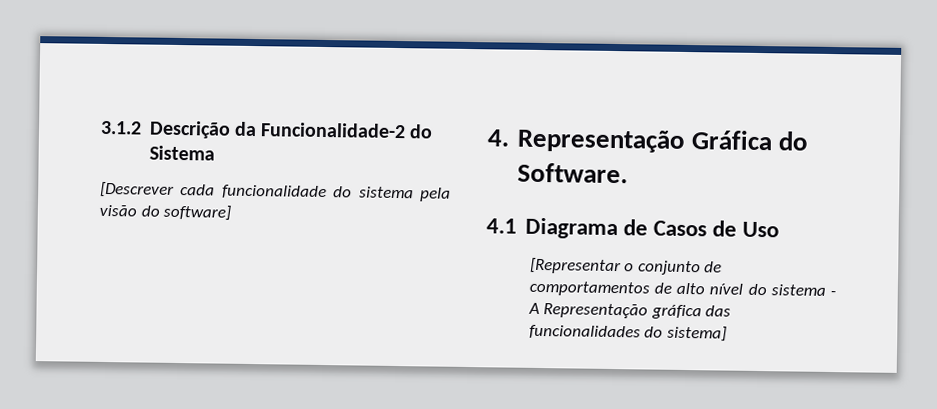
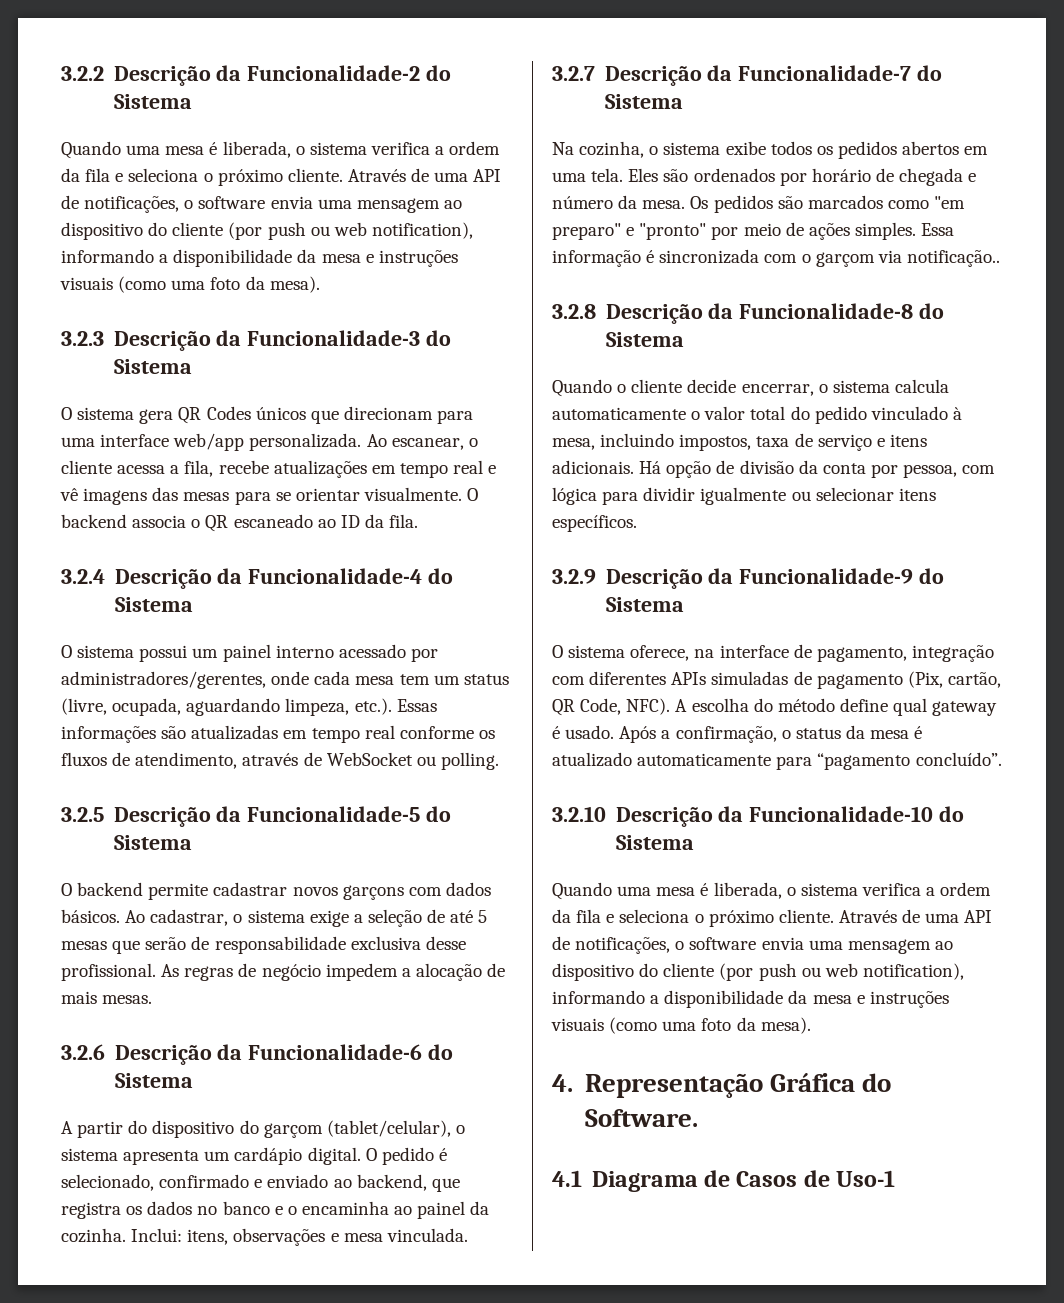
[100,120,142,135] 3.1.2 -> [61,66,104,81] 3.2.2
[100,181,451,202] [99,204,232,221] [Descrever cada funcionalidade do sistema pela visão do software] -> [61,141,501,159] [61,168,502,186] [61,195,462,213] [61,222,473,240] [61,249,458,267] [60,276,320,293] [61,330,451,351] [113,359,192,374] [61,406,474,424] [61,433,478,451] [61,460,497,478] [60,487,479,505] [61,514,419,532] [61,568,453,589] [114,597,193,612] [61,644,438,662] [61,671,509,689] [61,698,437,716] [61,725,495,743] [61,752,499,770] [61,806,451,827] [113,835,192,850] [61,882,491,900] [61,909,488,927] [61,936,466,954] [61,963,506,981] [61,991,153,1004] [61,1044,453,1065] [114,1073,193,1088] [61,1120,465,1138] [61,1147,447,1165] [61,1174,460,1192] [61,1201,490,1219] [61,1228,468,1246] [552,65,942,86] [604,94,683,109] [552,141,989,159] [552,168,977,186] [552,195,966,213] [552,222,955,240] [552,249,1000,267] [552,303,944,324] [605,332,684,347] [552,379,949,397] [552,406,962,424] [552,433,927,451] [552,460,996,478] [552,487,936,505] [552,515,637,532] [552,568,944,589] [605,597,684,612] [552,644,994,662] [552,671,1001,689] [552,698,998,716] [552,725,923,743] [552,752,1002,770] [552,806,964,827] [615,835,694,850] [552,882,992,900] [552,909,993,927] [552,936,953,954] [552,963,964,981] [552,990,949,1008] [551,1017,811,1034] Quando uma mesa é liberada, o sistema verifica a ordem da fila e seleciona o próximo cliente. Através de uma API de notificações, o software envia uma mensagem ao dispositivo do cliente (por push ou web notification), informando a disponibilidade da mesa e instruções visuais (como uma foto da mesa). // 3.2.3 Descrição da Funcionalidade-3 do Sistema // O sistema gera QR Codes únicos que direcionam para uma interface web/app personalizada. Ao escanear, o cliente acessa a fila, recebe atualizações em tempo real e vê imagens das mesas para se orientar visualmente. O backend associa o QR escaneado ao ID da fila. // 3.2.4 Descrição da Funcionalidade-4 do Sistema // O sistema possui um painel interno acessado por administradores/gerentes, onde cada mesa tem um status (livre, ocupada, aguardando limpeza, etc.). Essas informações são atualizadas em tempo real conforme os fluxos de atendimento, através de WebSocket ou polling. // 3.2.5 Descrição da Funcionalidade-5 do Sistema // O backend permite cadastrar novos garçons com dados básicos. Ao cadastrar, o sistema exige a seleção de até 5 mesas que serão de responsabilidade exclusiva desse profissional. As regras de negócio impedem a alocação de mais mesas. // 3.2.6 Descrição da Funcionalidade-6 do Sistema // A partir do dispositivo do garçom (tablet/celular), o sistema apresenta um cardápio digital. O pedido é selecionado, confirmado e enviado ao backend, que registra os dados no banco e o encaminha ao painel da cozinha. Inclui: itens, observações e mesa vinculada. // 3.2.7 Descrição da Funcionalidade-7 do Sistema // Na cozinha, o sistema exibe todos os pedidos abertos em uma tela. Eles são ordenados por horário de chegada e número da mesa. Os pedidos são marcados como "em preparo" e "pronto" por meio de ações simples. Essa informação é sincronizada com o garçom via notificação.. // 3.2.8 Descrição da Funcionalidade-8 do Sistema // Quando o cliente decide encerrar, o sistema calcula automaticamente o valor total do pedido vinculado à mesa, incluindo impostos, taxa de serviço e itens adicionais. Há opção de divisão da conta por pessoa, com lógica para dividir igualmente ou selecionar itens específicos. // 3.2.9 Descrição da Funcionalidade-9 do Sistema // O sistema oferece, na interface de pagamento, integração com diferentes APIs simuladas de pagamento (Pix, cartão, QR Code, NFC). A escolha do método define qual gateway é usado. Após a confirmação, o status da mesa é atualizado automaticamente para “pagamento concluído”. // 3.2.10 Descrição da Funcionalidade-10 do Sistema // Quando uma mesa é liberada, o sistema verifica a ordem da fila e seleciona o próximo cliente. Através de uma API de notificações, o software envia uma mensagem ao dispositivo do cliente (por push ou web notification), informando a disponibilidade da mesa e instruções visuais (como uma foto da mesa).
[742,221,780,238] [529,257,723,276] [528,280,836,297] [527,302,732,320] [528,324,727,342] Uso // [Representar o conjunto de comportamentos de alto nível do sistema - A Representação gráfica das funcionalidades do sistema] -> [836,1170,896,1187] Uso-1

